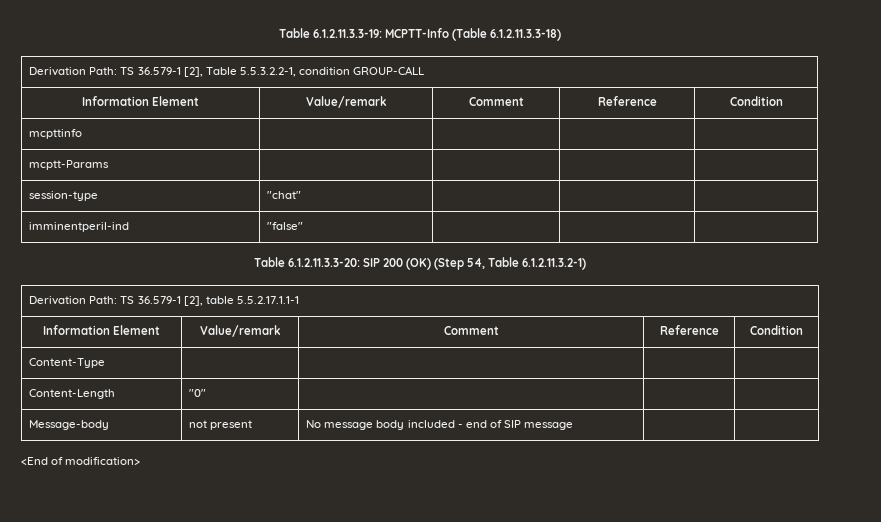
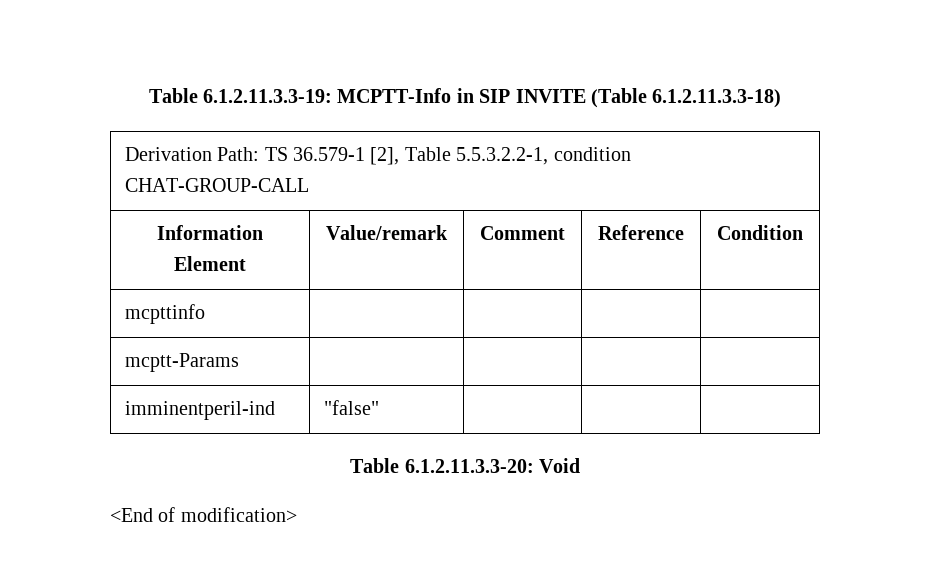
(449, 33) none -> [456,88,586,103] in SIP INVITE
[353,66,425,75] GROUP-CALL -> [124,178,309,192] CHAT-GROUP-CALL
[29,191,99,201] [267,191,302,199] // session-type | "chat" | | | -> (239, 362) none
[362,257,587,270] [29,296,299,306] [42,325,161,335] [199,325,281,337] [443,326,499,335] [659,325,719,335] [750,325,803,335] [29,358,106,368] [29,389,116,399] [189,389,207,397] [29,420,110,430] [189,420,253,430] [306,420,574,430] SIP 200 (OK) (Step 54, Table 6.1.2.11.3.2-1) // Derivation Path: TS 36.579-1 [2], table 5.5.2.17.1.1-1 // Information Element | Value/remark | Comment | Reference | Condition // Content-Type | | | | // Content-Length | "0" | | | // Message-body | not present | No message body included - end of SIP message | | -> [538,458,580,473] Void

